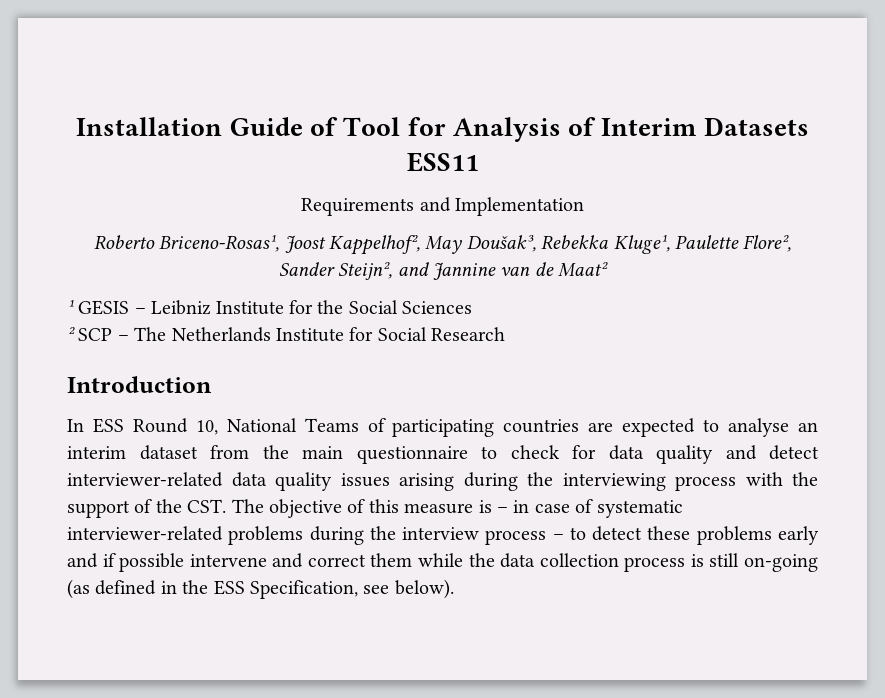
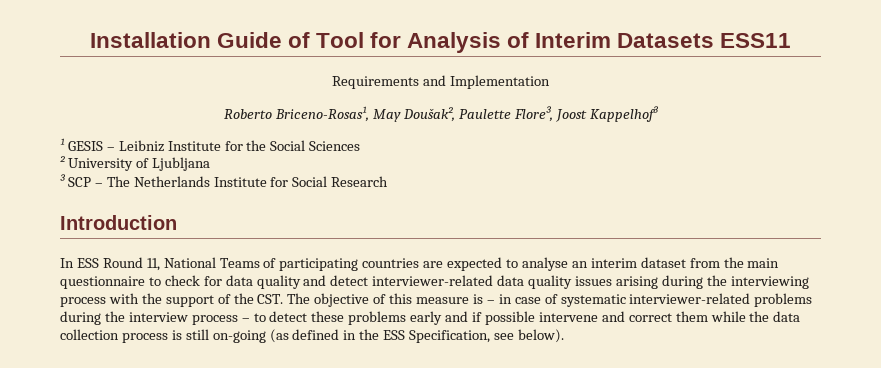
[284,235,792,255] [278,262,609,280] Joost Kappelhof², May Doušak³, Rebekka Kluge¹, Paulette Flore², Sander Steijn², and Jannine van de Maat² -> [373,106,658,122] May Doušak², Paulette Flore³, Joost Kappelhof³
(75, 334) none -> [67,157,210,171] [60,174,65,187] University of Ljubljana // ³
[195,420,218,435] 10, -> [146,258,160,271] 11,

